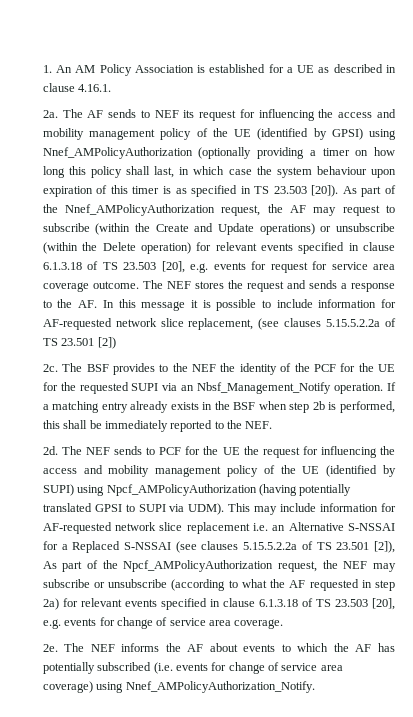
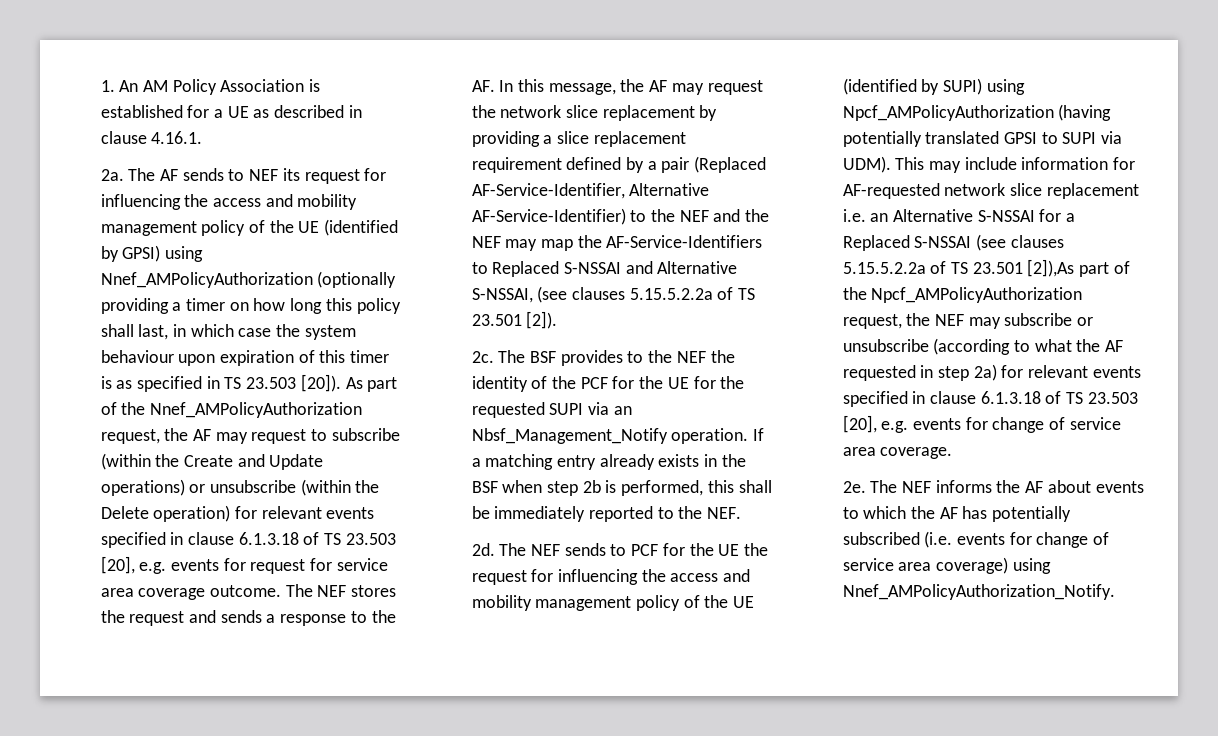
[141,299,396,311] [42,318,396,330] [42,337,116,349] message it is possible to include information for AF-requested network slice replacement, (see clauses 5.15.5.2.2a of TS 23.501 [2]) -> [548,79,763,95] [471,105,718,121] [471,131,686,147] [471,156,767,173] [471,183,710,199] [471,208,770,225] [471,235,763,251] [471,261,738,277] [471,286,756,303] [471,311,558,329] message, the AF may request the network slice replacement by providing a slice replacement requirement defined by a pair (Replaced AF-Service-Identifier, Alternative AF-Service-Identifier) to the NEF and the NEF may map the AF-Service-Identifiers to Replaced S-NSSAI and Alternative S-NSSAI, (see clauses 5.15.5.2.2a of TS 23.501 [2]).
[373,541,395,553] [42,561,57,569] [2]), As -> [1027,259,1075,277] [2]),As

